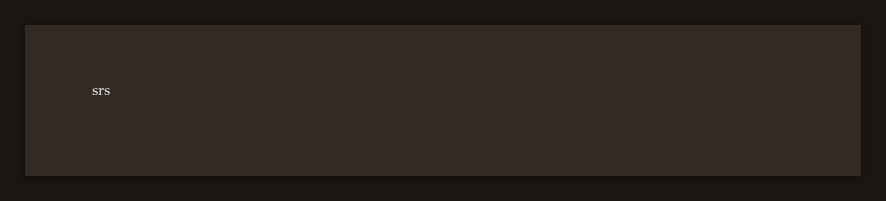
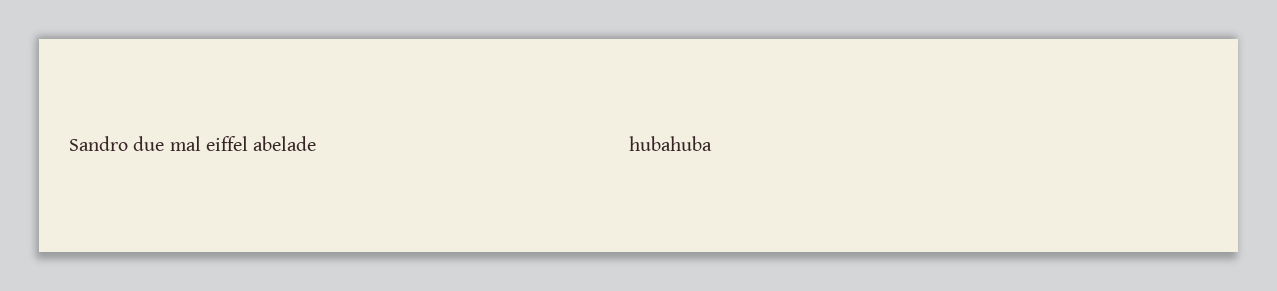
[92,88,110,95] srs -> [69,136,317,151] [629,136,712,151] Sandro due mal eiffel abelade // hubahuba

